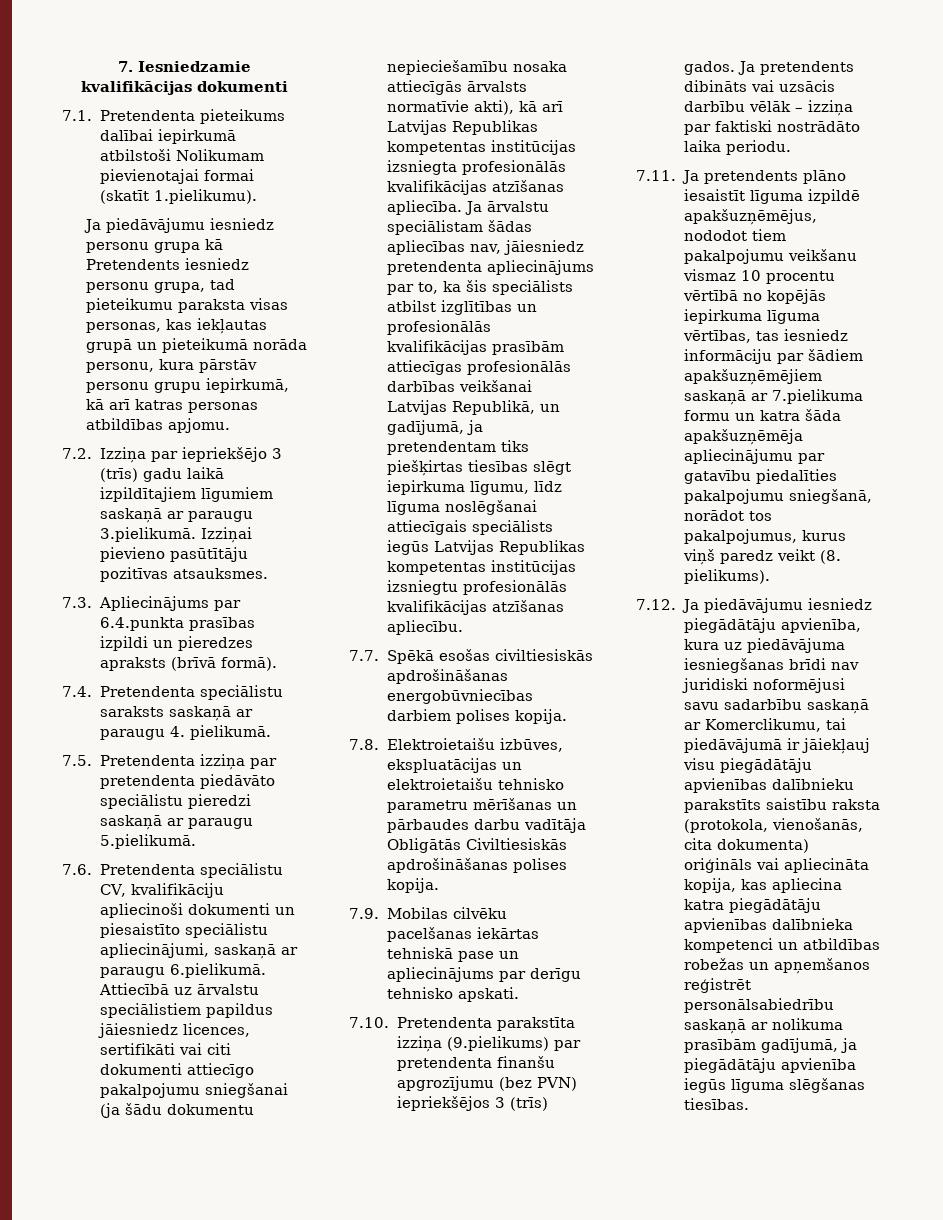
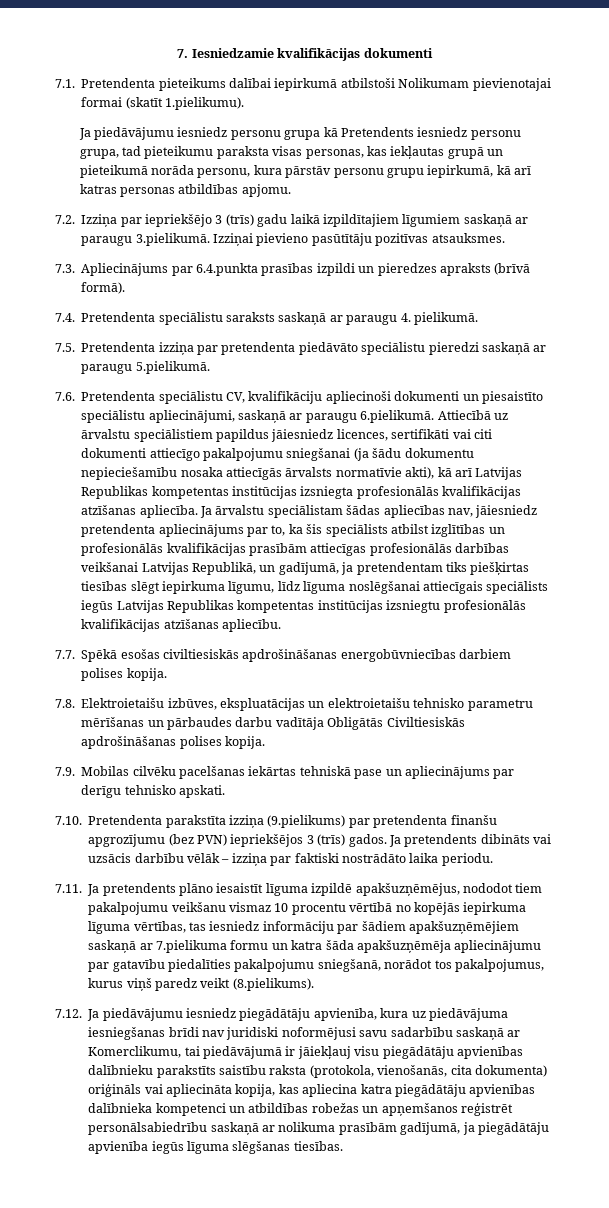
[819,550,841,564] [683,569,770,584] (8. pielikums). -> [232,978,314,991] (8.pielikums).

